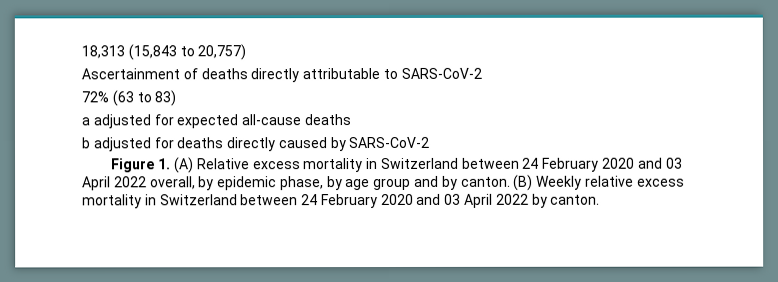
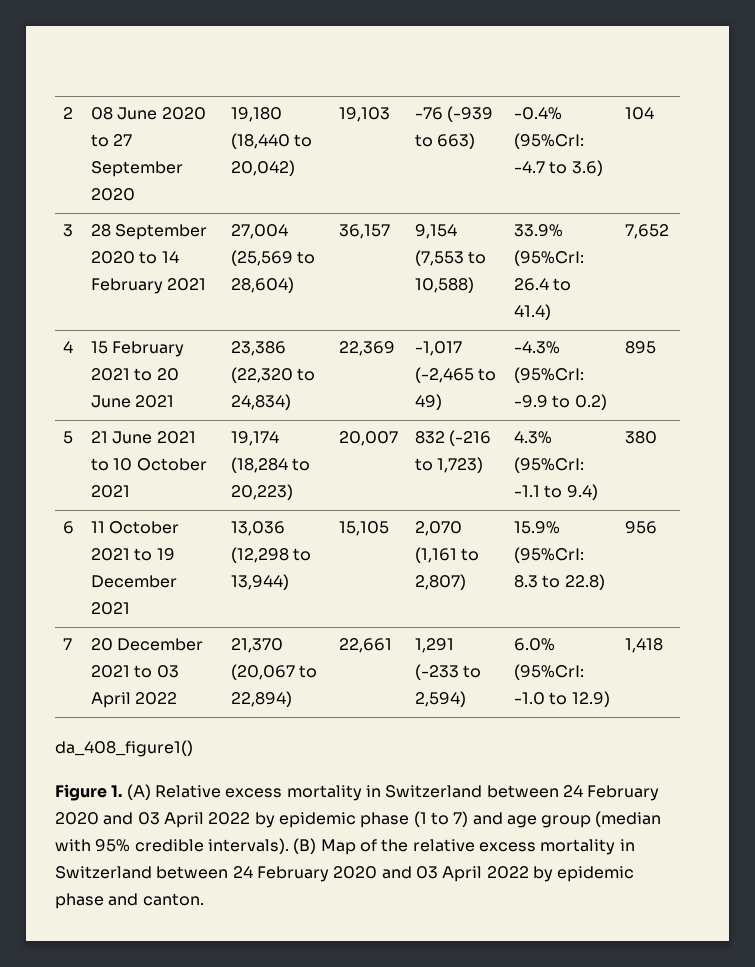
[81,44,247,61] [81,67,482,83] [81,90,177,107] [81,114,351,129] [81,136,431,152] 18,313 (15,843 to 20,757) // Ascertainment of deaths directly attributable to SARS-CoV-2 // 72% (63 to 83) // a adjusted for expected all-cause deaths // b adjusted for deaths directly caused by SARS-CoV-2 -> [63,107,74,119] [91,107,206,120] [91,134,133,147] [91,161,184,177] [91,188,136,201] [231,107,283,122] [231,133,313,149] [231,160,296,176] [339,107,391,122] [415,106,494,122] [415,133,476,149] [514,107,563,120] [514,133,585,149] [514,160,603,176] [625,107,655,120] [63,224,74,237] [91,224,208,240] [91,251,179,264] [91,278,207,294] [231,224,289,239] [231,250,316,266] [231,277,295,293] [339,224,391,239] [415,224,458,239] [415,250,487,266] [415,277,475,293] [514,224,564,237] [514,250,585,266] [514,278,572,291] [514,304,552,320] [625,224,670,239] [63,341,74,353] [91,341,185,357] [91,368,179,381] [91,395,175,408] [231,341,287,356] [231,367,316,383] [231,394,292,410] [339,341,396,356] [415,341,463,356] [415,367,497,383] [415,394,443,410] [514,341,561,354] [514,367,585,383] [514,394,607,410] [625,341,657,354] [63,431,74,444] [91,431,196,444] [91,458,207,471] [91,485,131,498] [231,431,280,446] [231,457,311,473] [231,484,294,500] [339,431,399,446] [415,430,492,446] [415,457,484,473] [514,431,553,444] [514,457,585,473] [514,484,598,500] [625,431,658,444] [63,521,75,534] [91,521,180,534] [91,548,175,561] [91,575,178,588] [91,602,131,615] [231,521,286,536] [231,547,312,563] [231,574,290,590] [339,521,390,536] [415,521,463,536] [415,547,480,563] [415,574,467,590] [514,521,561,534] [514,547,585,563] [514,574,605,590] [625,521,658,534] [63,638,73,650] [91,638,204,651] [91,665,179,678] [91,692,178,708] [231,638,284,653] [231,664,318,680] [231,691,293,707] [339,638,393,653] [415,638,455,653] [415,664,482,680] [415,691,467,707] [514,638,556,651] [514,664,585,680] [514,691,610,707] [625,638,664,653] [55,740,193,757] 2 | 08 June 2020 to 27 September 2020 | 19,180 (18,440 to 20,042) | 19,103 | -76 (-939 to 663) | -0.4% (95%CrI: -4.7 to 3.6) | 104 // 3 | 28 September 2020 to 14 February 2021 | 27,004 (25,569 to 28,604) | 36,157 | 9,154 (7,553 to 10,588) | 33.9% (95%CrI: 26.4 to 41.4) | 7,652 // 4 | 15 February 2021 to 20 June 2021 | 23,386 (22,320 to 24,834) | 22,369 | -1,017 (-2,465 to 49) | -4.3% (95%CrI: -9.9 to 0.2) | 895 // 5 | 21 June 2021 to 10 October 2021 | 19,174 (18,284 to 20,223) | 20,007 | 832 (-216 to 1,723) | 4.3% (95%CrI: -1.1 to 9.4) | 380 // 6 | 11 October 2021 to 19 December 2021 | 13,036 (12,298 to 13,944) | 15,105 | 2,070 (1,161 to 2,807) | 15.9% (95%CrI: 8.3 to 22.8) | 956 // 7 | 20 December 2021 to 03 April 2022 | 21,370 (20,067 to 22,894) | 22,661 | 1,291 (-233 to 2,594) | 6.0% (95%CrI: -1.0 to 12.9) | 1,418 // da_408_figure1()
[149,174,583,191] overall, by epidemic phase, by age group and by canton. (B) Weekly -> [254,811,662,828] [55,838,409,855] by epidemic phase (1 to 7) and age group (median with 95% credible intervals). (B) Map of the
(548, 200) none -> [557,866,635,882] [55,893,139,909] epidemic phase and

